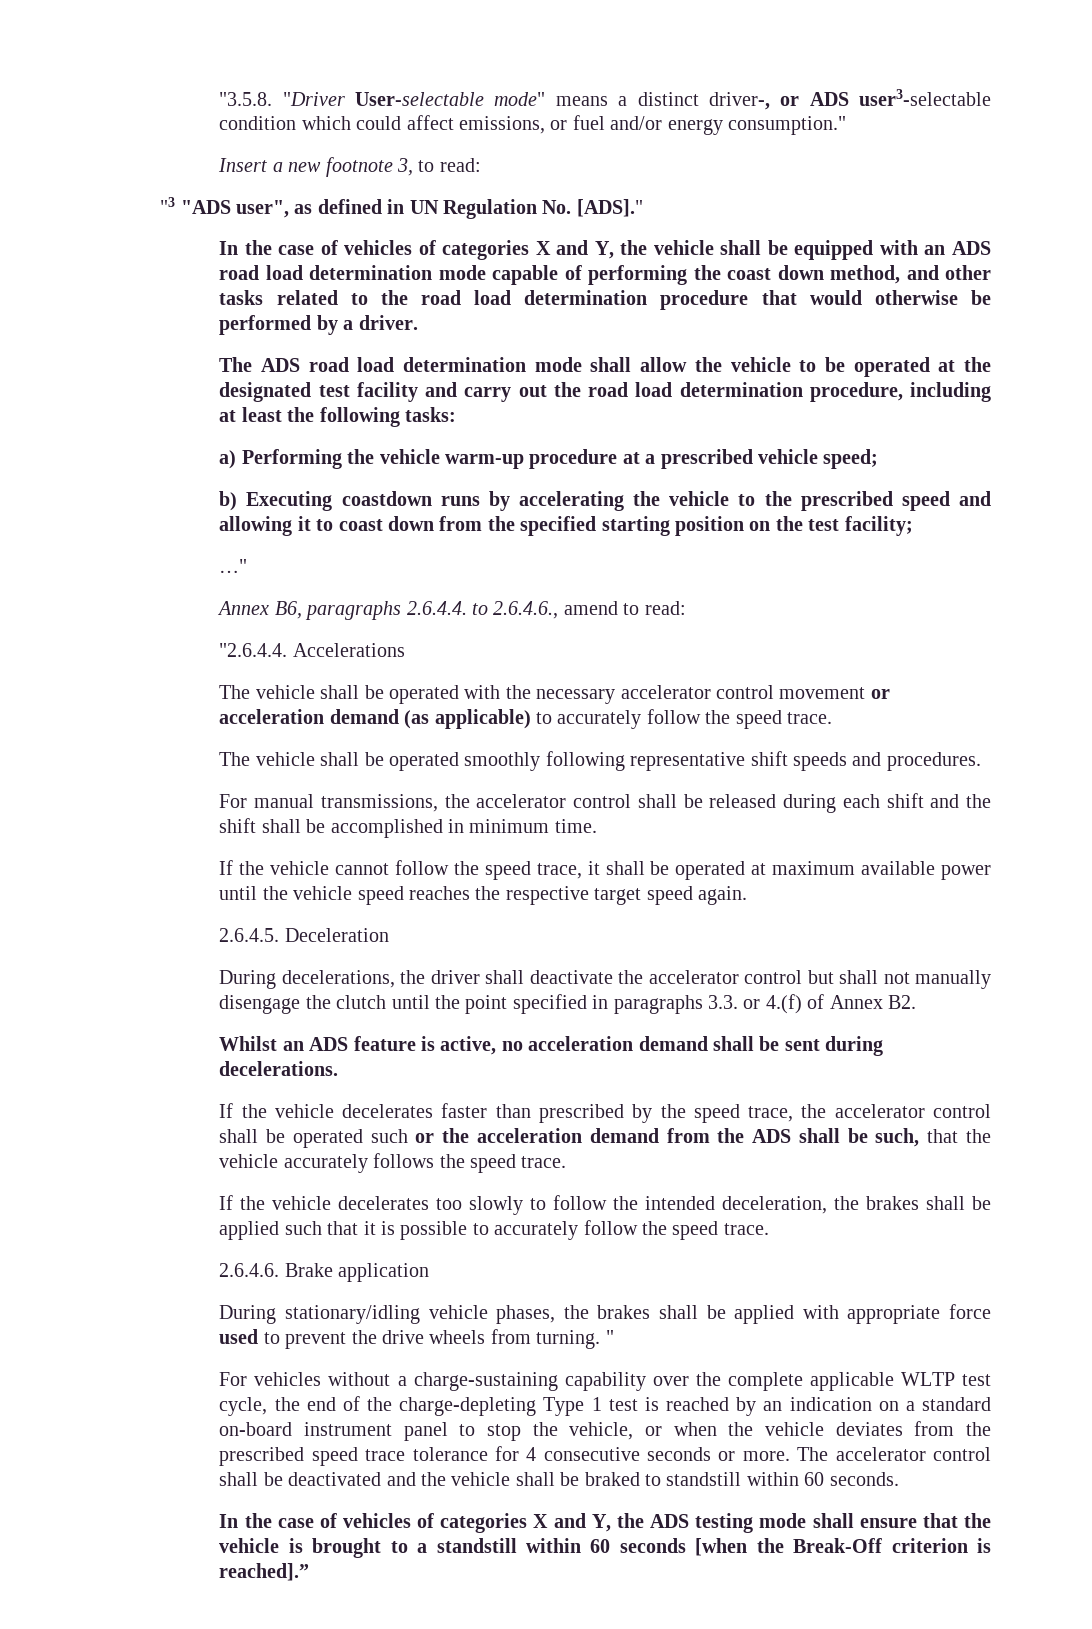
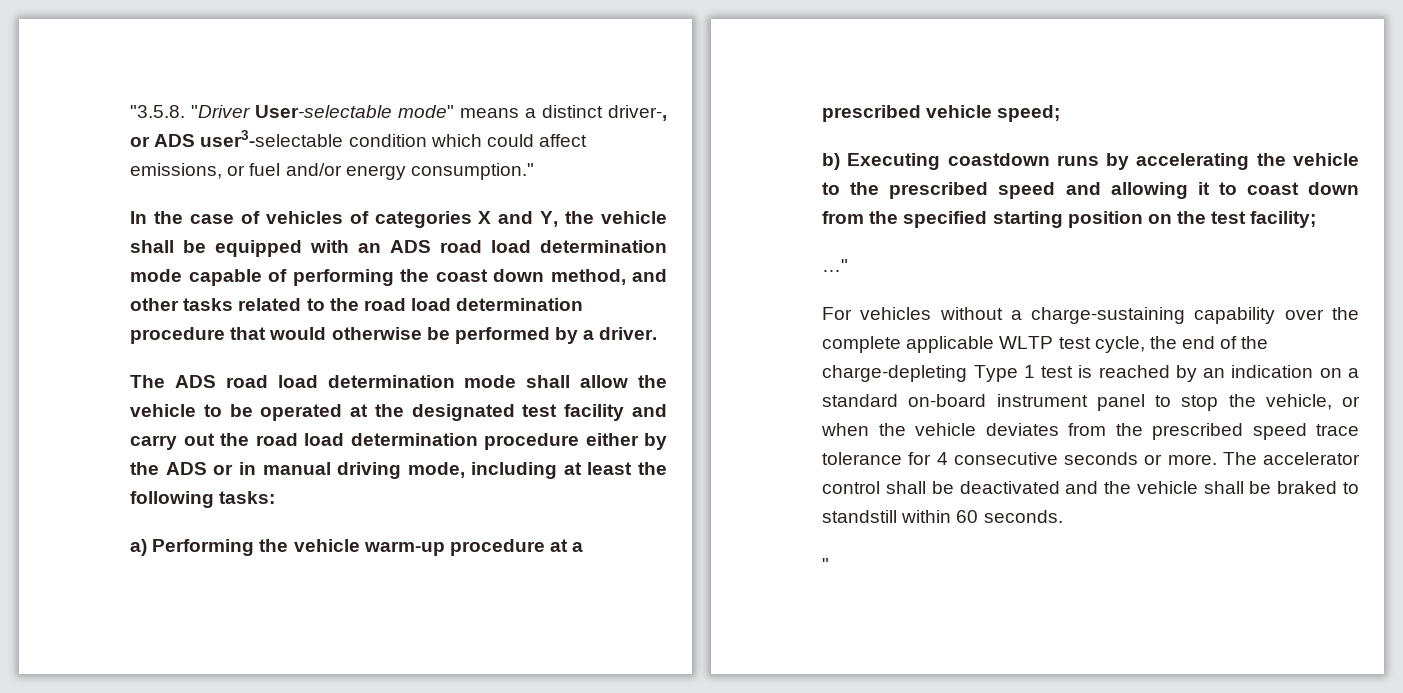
[218,157,481,177] [160,197,643,219] // Insert a new footnote 3, to read: // "3 "ADS user", as defined in UN Regulation No. [ADS]." -> (534, 171) none
[809,382,903,402] procedure, -> [484,433,667,450] [130,462,465,479] procedure either by the ADS or in manual driving mode,
[217,601,686,620] [219,643,405,657] [219,685,890,704] [219,709,832,729] [219,751,981,771] [219,793,991,813] [219,818,597,838] [219,860,992,880] [219,886,747,905] [219,928,389,942] [219,970,991,989] [219,994,916,1014] [219,1036,884,1056] [219,1061,339,1076] [219,1103,991,1123] [219,1128,992,1148] [219,1153,567,1173] [219,1195,991,1215] [219,1220,769,1240] [219,1263,430,1282] [219,1304,992,1324] [219,1329,614,1349] // Annex B6, paragraphs 2.6.4.4. to 2.6.4.6., amend to read: // "2.6.4.4. Accelerations // The vehicle shall be operated with the necessary accelerator control movement or acceleration demand (as applicable) to accurately follow the speed trace. // The vehicle shall be operated smoothly following representative shift speeds and procedures. // For manual transmissions, the accelerator control shall be released during each shift and the shift shall be accomplished in minimum time. // If the vehicle cannot follow the speed trace, it shall be operated at maximum available power until the vehicle speed reaches the respective target speed again. // 2.6.4.5. Deceleration // During decelerations, the driver shall deactivate the accelerator control but shall not manually disengage the clutch until the point specified in paragraphs 3.3. or 4.(f) of Annex B2. // Whilst an ADS feature is active, no acceleration demand shall be sent during decelerations. // If the vehicle decelerates faster than prescribed by the speed trace, the accelerator control shall be operated such or the acceleration demand from the ADS shall be such, that the vehicle accurately follows the speed trace. // If the vehicle decelerates too slowly to follow the intended deceleration, the brakes shall be applied such that it is possible to accurately follow the speed trace. // 2.6.4.6. Brake application // During stationary/idling vehicle phases, the brakes shall be applied with appropriate force used to prevent the drive wheels from turning. " -> (849, 265) none
[219,1513,991,1533] [219,1538,991,1558] [219,1563,310,1581] In the case of vehicles of categories X and Y, the ADS testing mode shall ensure that the vehicle is brought to a standstill within 60 seconds [when the Break-Off criterion is reached].” -> [822,558,830,571] "

